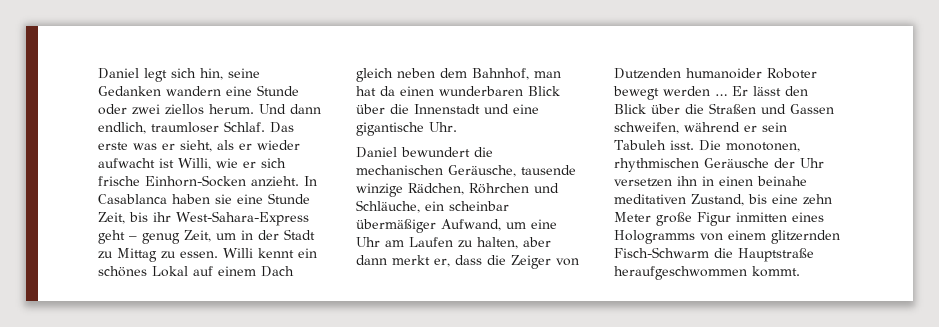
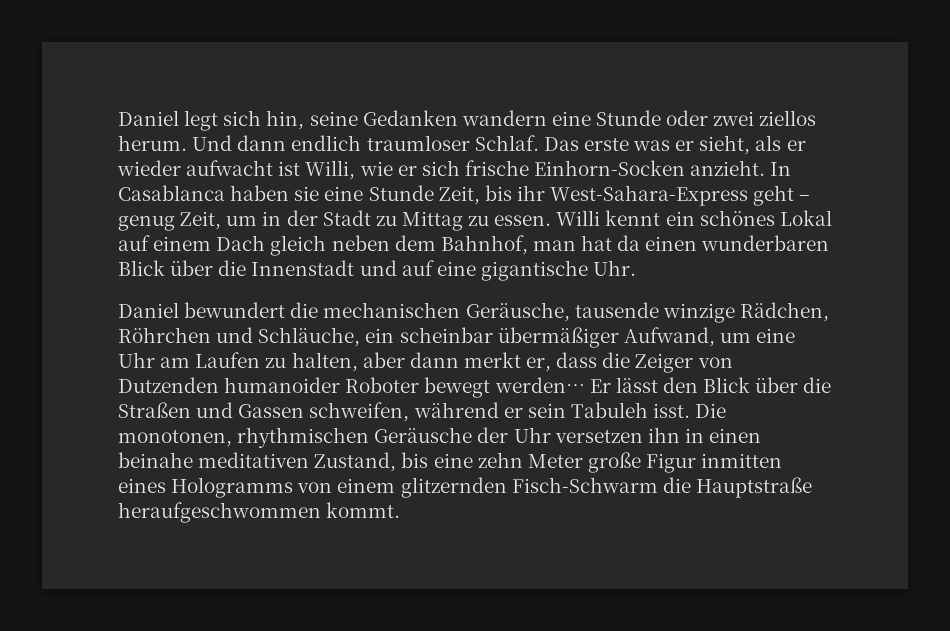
[98,122,146,134] endlich, -> [291,135,362,151] endlich
(509, 109) none -> [401,260,434,276] auf
[663,86,727,96] werden … -> [494,377,585,393] werden…

